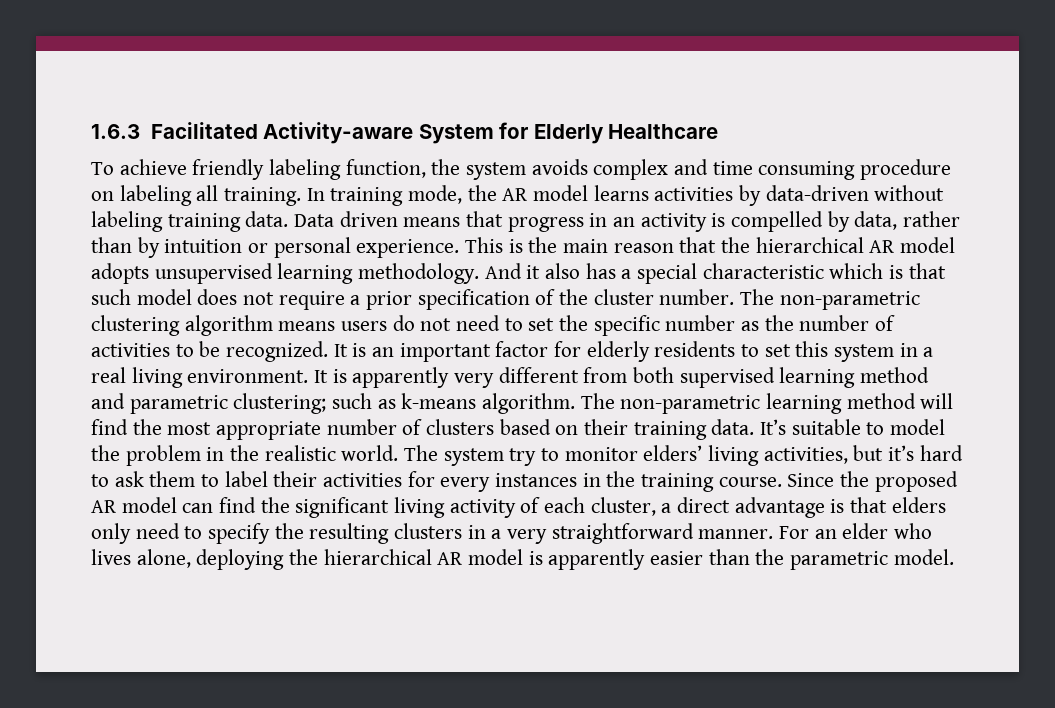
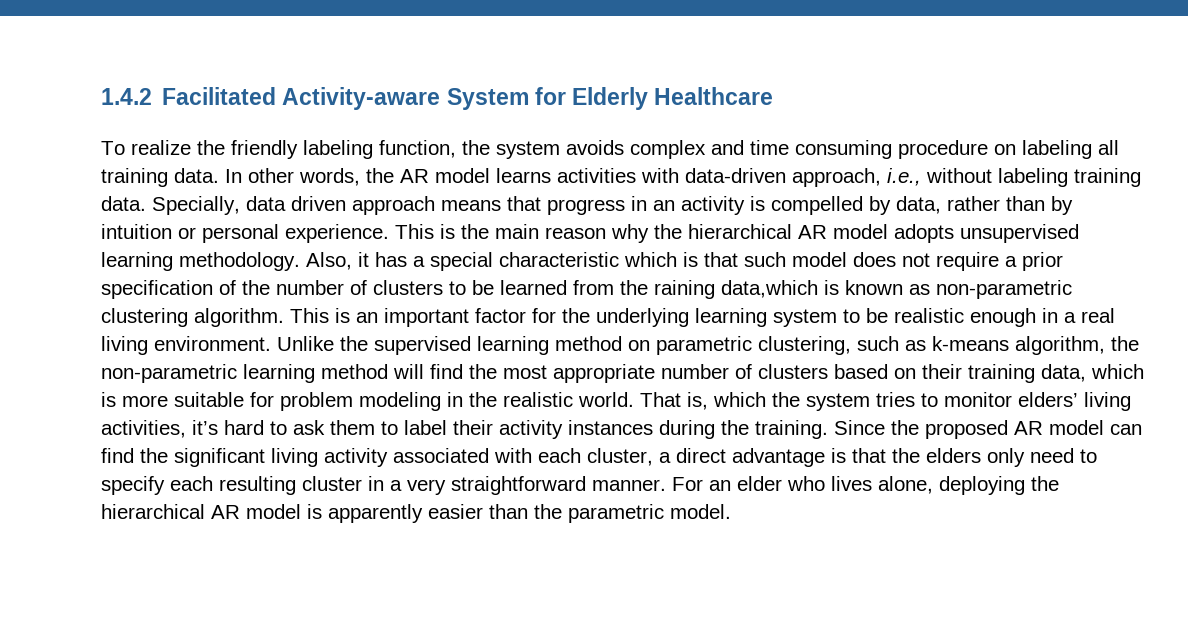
[91,124,140,139] 1.6.3 -> [101,88,152,105] 1.4.2
[119,159,187,175] achieve -> [131,140,225,155] realize the
[224,185,463,206] training. In training mode, -> [101,168,360,187] training data. In other words,
[739,185,945,206] [91,211,398,232] by data-driven without labeling training data. Data driven -> [641,168,1141,187] [101,196,435,215] with data-driven approach, i.e., without labeling training data. Specially, data driven approach
[679,237,717,253] that -> [611,224,649,243] why
[484,263,581,279] And it also -> [306,252,369,270] Also, it
[593,289,920,310] [91,315,896,336] [91,341,348,362] cluster number. The non-parametric clustering algorithm means users do not need to set the specific number as the number of activities to be recognized. It -> [276,280,1072,299] [101,308,329,327] number of clusters to be learned from the raining data,which is known as non-parametric clustering algorithm. This
[586,341,895,362] elderly residents to set this system -> [562,308,1036,327] the underlying learning system to be realistic enough
[314,367,930,388] [91,393,327,414] It is apparently very different from both supervised learning method and parametric clustering; -> [277,336,851,355] Unlike the supervised learning method on parametric clustering,
[482,393,615,414] algorithm. The -> [1015,336,1139,355] algorithm, the
[711,419,946,435] [91,445,537,466] data. It’s suitable to model the problem in the realistic world. The system try -> [1041,364,1144,382] [101,392,915,411] data, which is more suitable for problem modeling in the realistic world. That is, which the system tries
[853,445,884,461] but -> (186, 429) none
[323,471,782,492] activities for every instances in the training course. -> [499,420,828,439] activity instances during the training.
[520,497,541,513] of -> [393,448,532,463] associated with
(888, 505) none -> [892,448,920,463] the
[274,523,463,544] the resulting clusters -> [170,476,362,495] each resulting cluster

